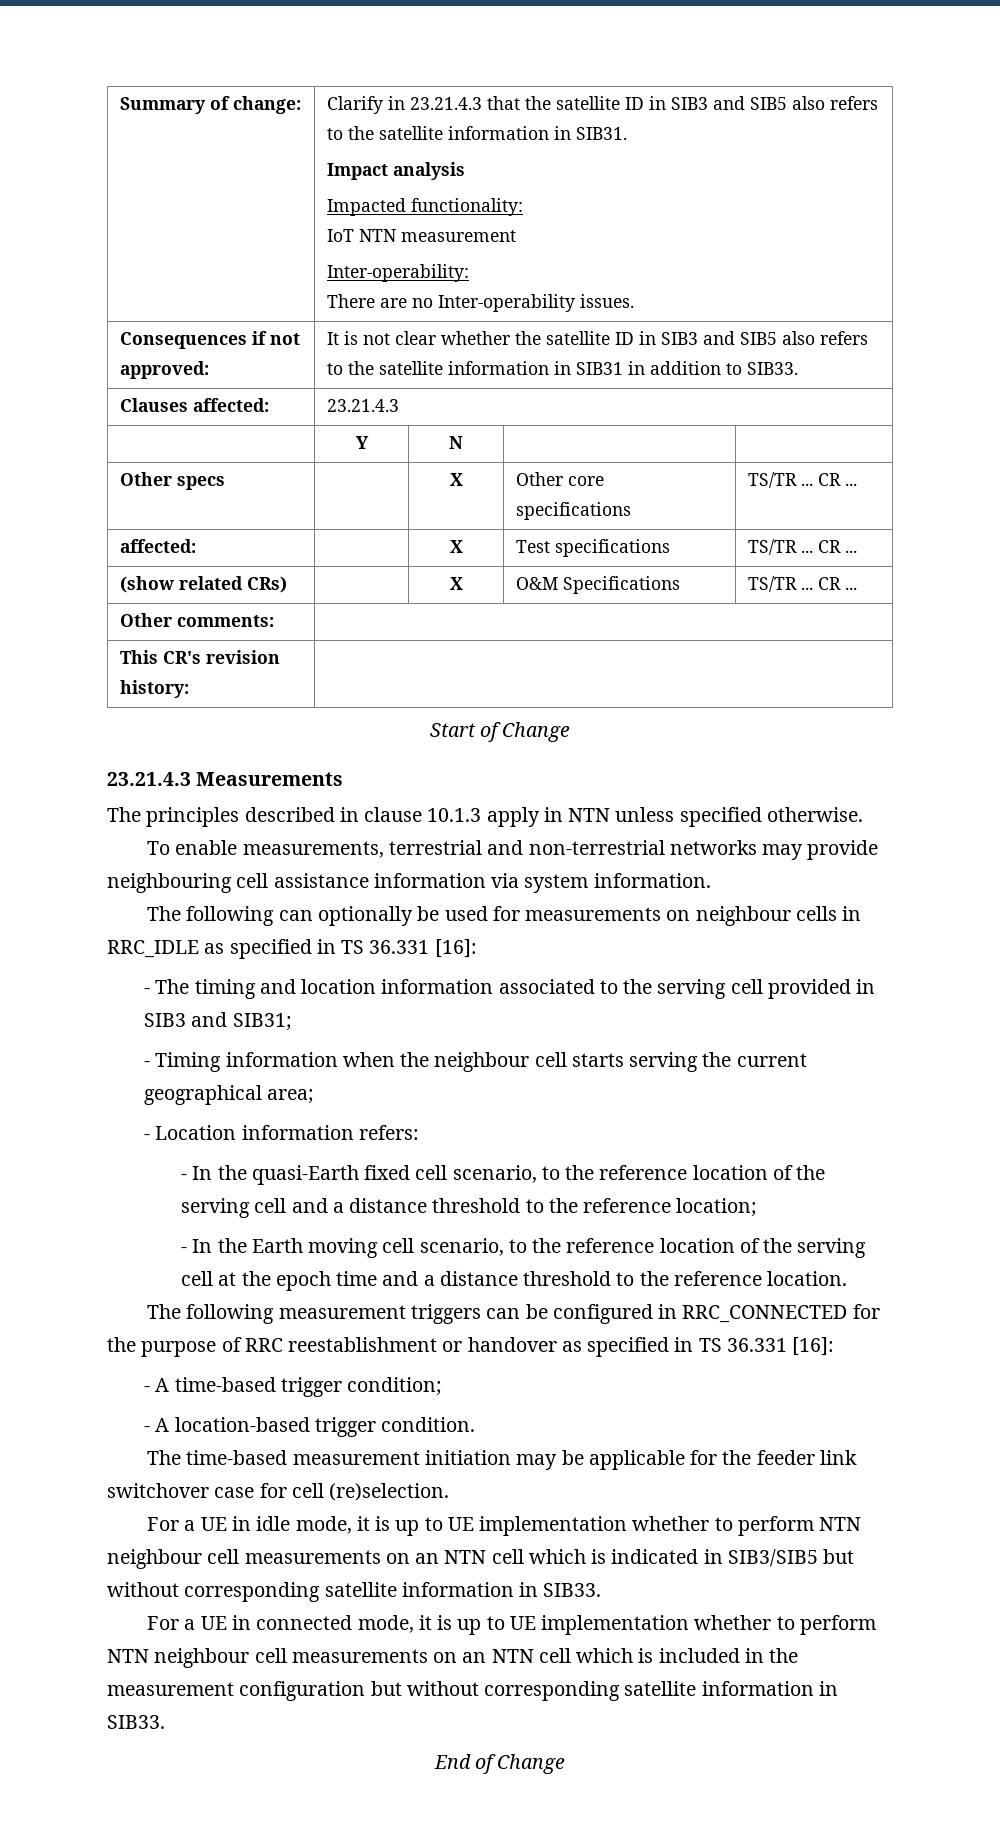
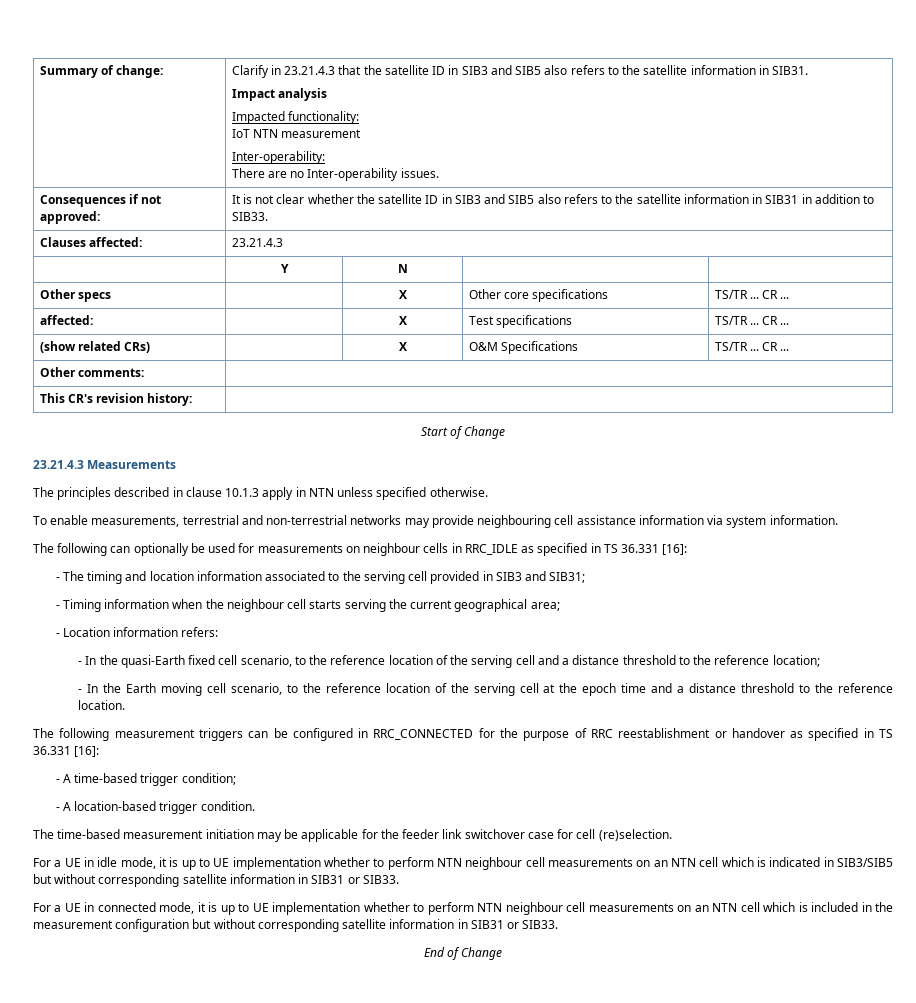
(539, 1589) none -> [311,875,360,884] SIB31 or
(838, 1688) none -> [470,920,520,929] SIB31 or

